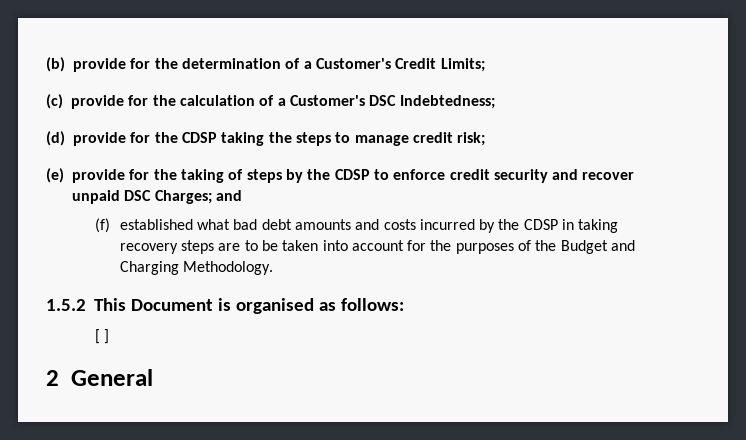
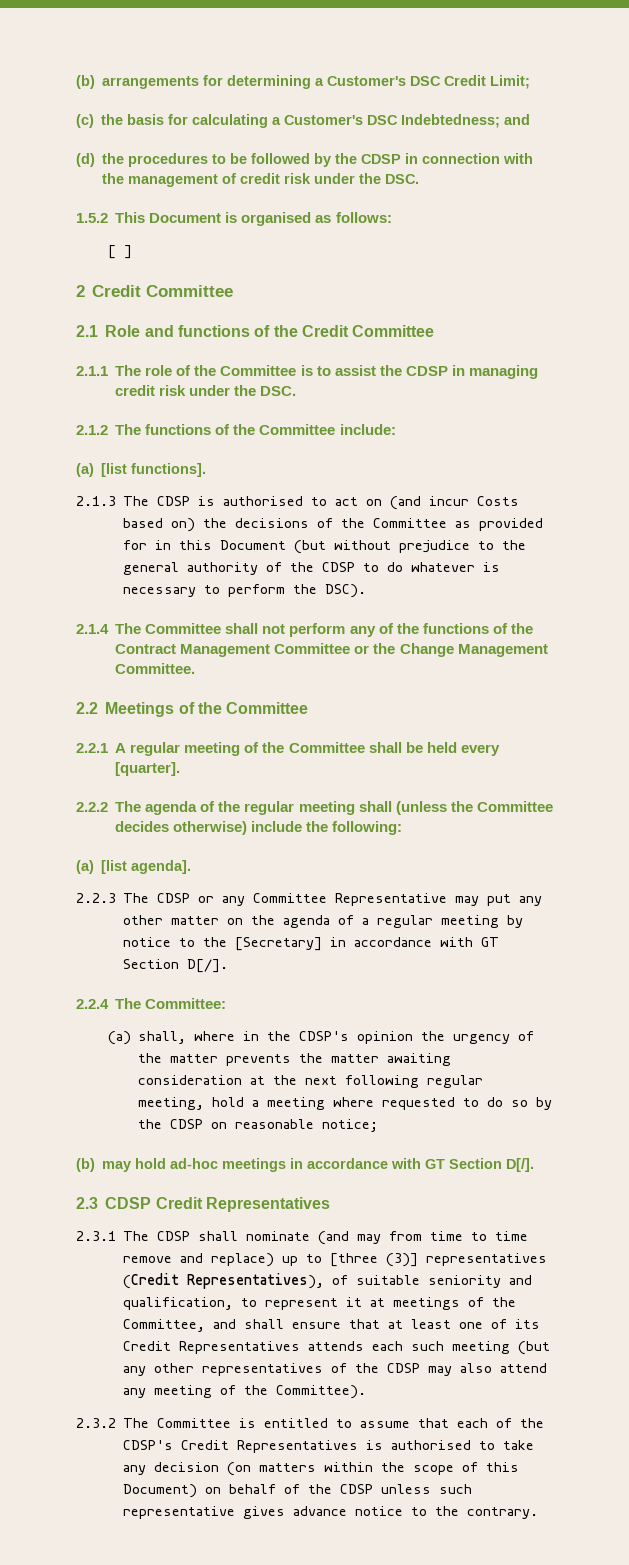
[46,57,485,72] [46,94,495,109] [46,131,486,146] [46,168,635,183] [72,190,242,204] [95,218,619,233] [119,240,636,254] [119,261,273,275] (b) provide for the determination of a Customer's Credit Limits; // (c) provide for the calculation of a Customer's DSC Indebtedness; // (d) provide for the CDSP taking the steps to manage credit risk; // (e) provide for the taking of steps by the CDSP to enforce credit security and recover unpaid DSC Charges; and // (f) established what bad debt amounts and costs incurred by the CDSP in taking recovery steps are to be taken into account for the purposes of the Budget and Charging Methodology. -> [76,75,531,89] [76,114,531,128] [76,153,534,167] [102,173,420,187] (b) arrangements for determining a Customer's DSC Credit Limit; // (c) the basis for calculating a Customer's DSC Indebtedness; and // (d) the procedures to be followed by the CDSP in connection with the management of credit risk under the DSC.
[70,369,153,386] General -> [92,285,234,297] [76,325,435,337] [76,365,538,379] [115,385,297,396] [76,424,396,435] [76,463,207,477] [76,496,520,510] [123,518,544,532] [123,540,527,554] [123,562,501,575] [123,584,367,598] [76,623,533,637] [115,643,548,657] [115,663,196,674] [76,702,309,717] [76,742,500,756] [115,762,181,776] [76,801,553,815] [115,821,403,835] [76,860,192,874] [76,893,543,906] [123,915,524,928] [123,937,500,951] [123,959,229,973] [76,998,227,1009] [108,1031,535,1045] [138,1053,452,1066] [138,1075,484,1088] [138,1097,553,1110] [138,1119,379,1132] [76,1158,535,1172] [76,1197,330,1212] [76,1231,529,1245] [123,1253,548,1267] [123,1273,533,1289] [123,1297,517,1310] [123,1319,541,1332] [123,1341,551,1355] [123,1363,548,1376] [123,1385,367,1399] [76,1418,545,1428] [123,1440,535,1453] [123,1462,520,1476] [123,1484,473,1498] [123,1506,539,1519] Credit Committee // 2.1 Role and functions of the Credit Committee // 2.1.1 The role of the Committee is to assist the CDSP in managing credit risk under the DSC. // 2.1.2 The functions of the Committee include: // (a) [list functions]. // 2.1.3 The CDSP is authorised to act on (and incur Costs based on) the decisions of the Committee as provided for in this Document (but without prejudice to the general authority of the CDSP to do whatever is necessary to perform the DSC). // 2.1.4 The Committee shall not perform any of the functions of the Contract Management Committee or the Change Management Committee. // 2.2 Meetings of the Committee // 2.2.1 A regular meeting of the Committee shall be held every [quarter]. // 2.2.2 The agenda of the regular meeting shall (unless the Committee decides otherwise) include the following: // (a) [list agenda]. // 2.2.3 The CDSP or any Committee Representative may put any other matter on the agenda of a regular meeting by notice to the [Secretary] in accordance with GT Section D[/]. // 2.2.4 The Committee: // (a) shall, where in the CDSP's opinion the urgency of the matter prevents the matter awaiting consideration at the next following regular meeting, hold a meeting where requested to do so by the CDSP on reasonable notice; // (b) may hold ad-hoc meetings in accordance with GT Section D[/]. // 2.3 CDSP Credit Representatives // 2.3.1 The CDSP shall nominate (and may from time to time remove and replace) up to [three (3)] representatives (Credit Representatives), of suitable seniority and qualification, to represent it at meetings of the Committee, and shall ensure that at least one of its Credit Representatives attends each such meeting (but any other representatives of the CDSP may also attend any meeting of the Committee). // 2.3.2 The Committee is entitled to assume that each of the CDSP's Credit Representatives is authorised to take any decision (on matters within the scope of this Document) on behalf of the CDSP unless such representative gives advance notice to the contrary.

